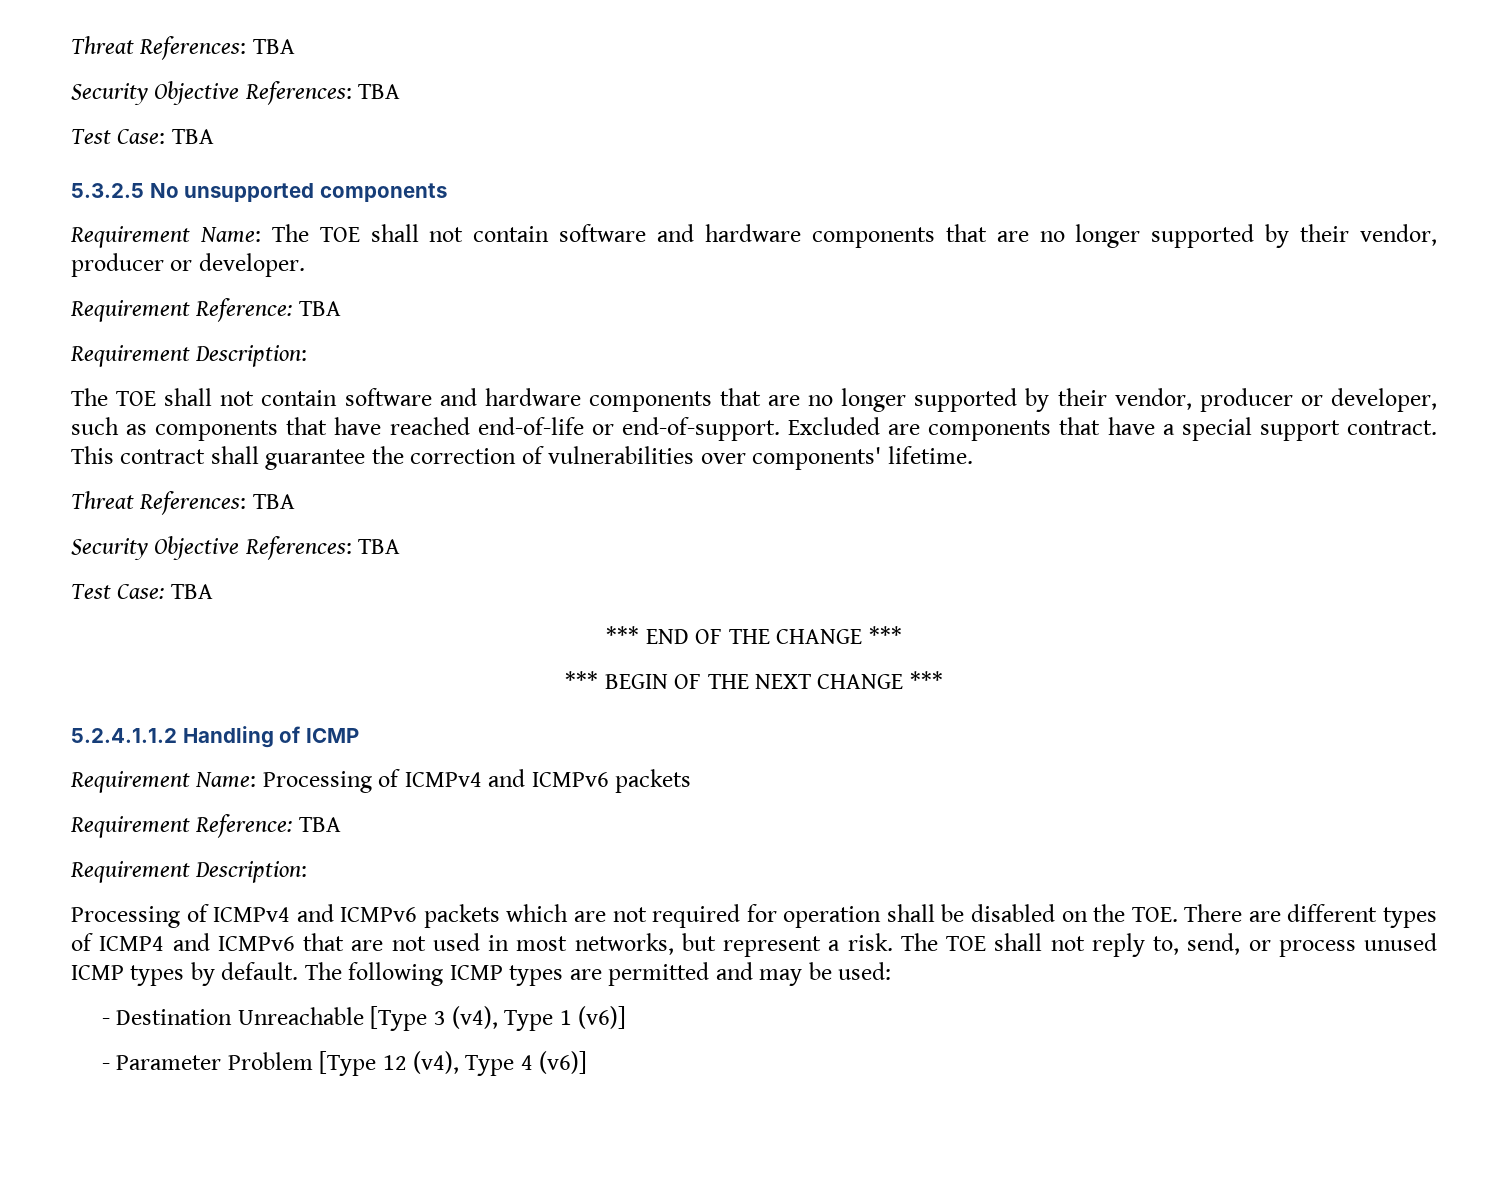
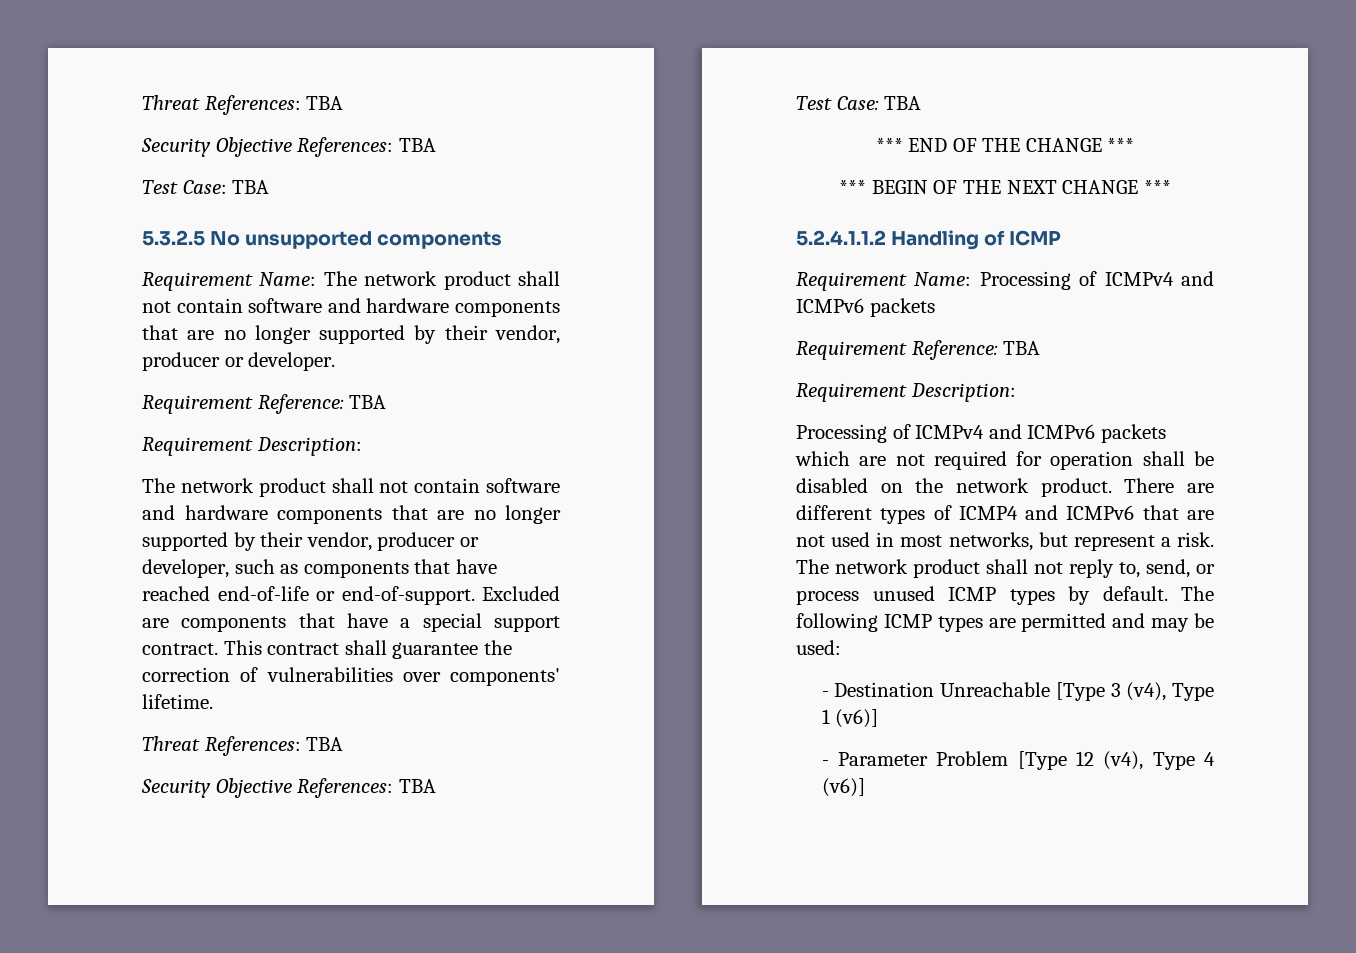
[319,227,360,242] TOE -> [364,271,511,290] network product
[116,391,157,406] TOE -> [180,478,326,497] network product
[1131,907,1178,922] TOE. -> [956,478,1112,497] network product.
[946,936,986,951] TOE -> [835,559,980,578] network product

